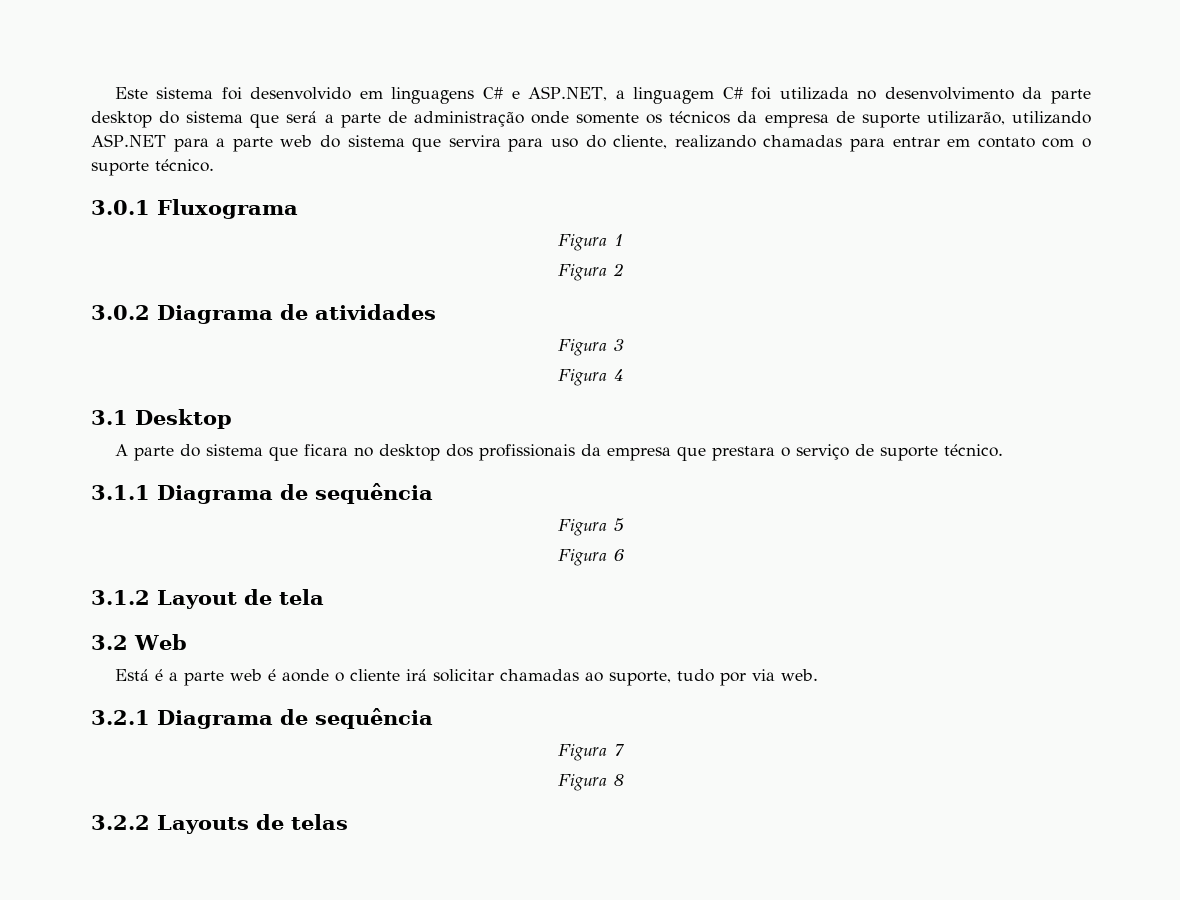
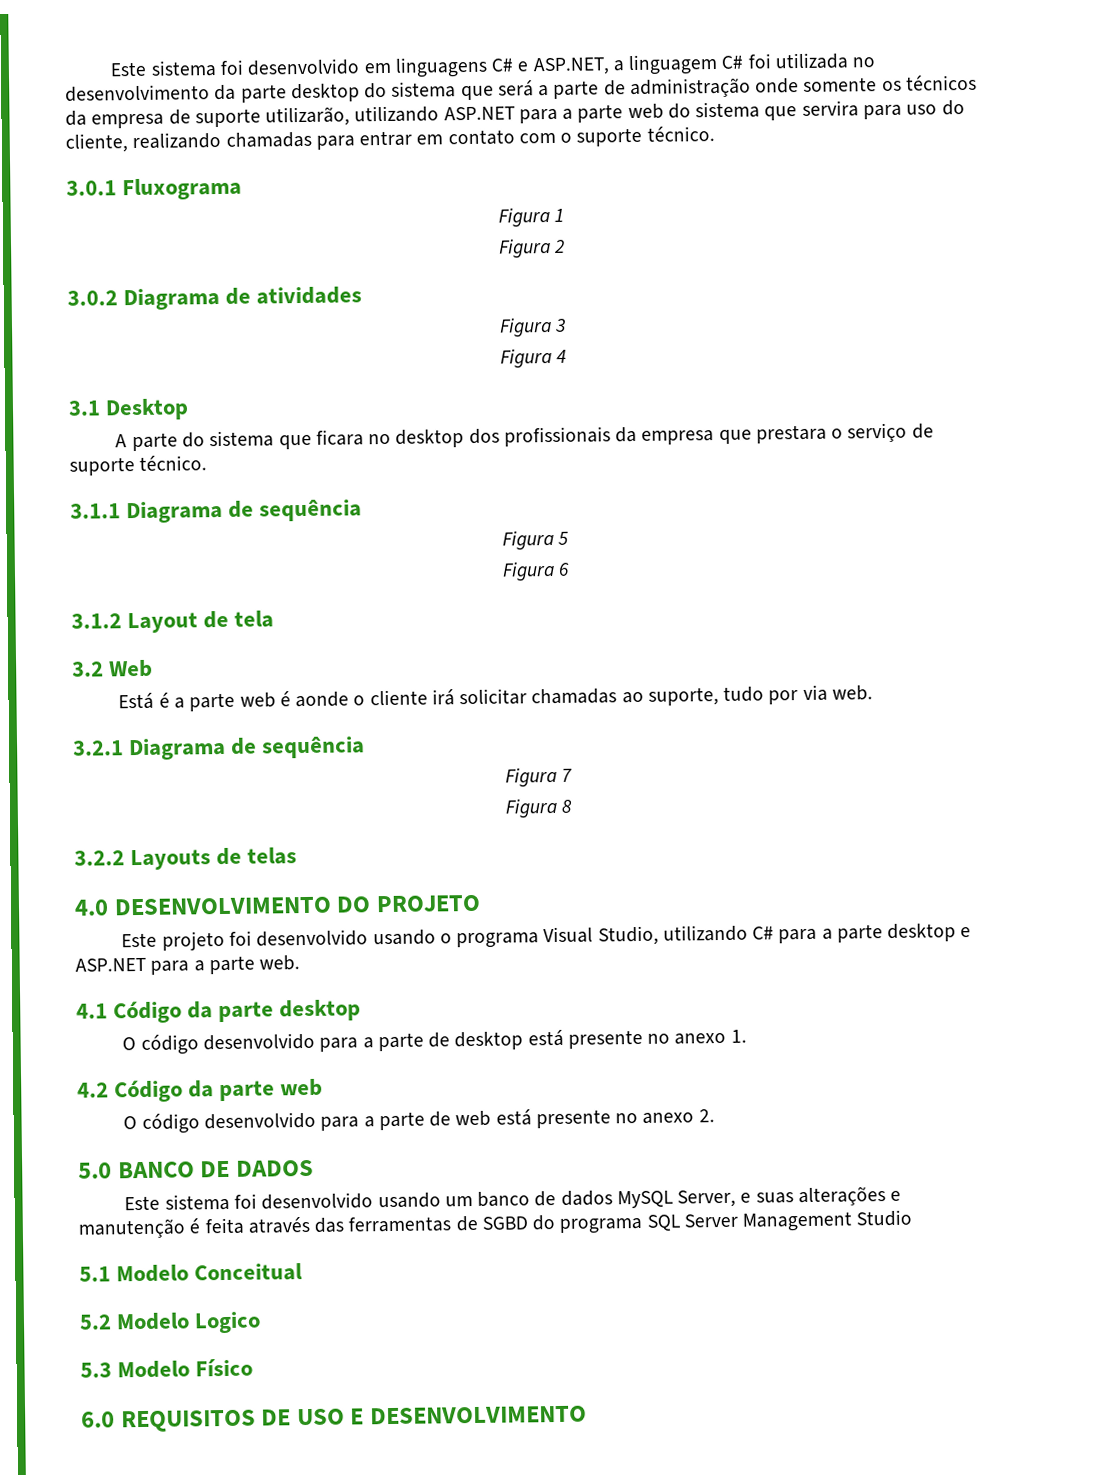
(348, 822) none -> [74,894,481,916] [121,923,972,951] [75,955,301,975] [76,999,362,1024] [122,1029,747,1055] [77,1078,324,1103] [123,1109,715,1134] [78,1159,314,1179] [124,1186,902,1211] [78,1209,913,1239] [79,1263,304,1283] [79,1311,262,1334] [80,1358,254,1379] [81,1405,588,1433] // 4.0 DESENVOLVIMENTO DO PROJETO // Este projeto foi desenvolvido usando o programa Visual Studio, utilizando C# para a parte desktop e ASP.NET para a parte web. // 4.1 Código da parte desktop // O código desenvolvido para a parte de desktop está presente no anexo 1. // 4.2 Código da parte web // O código desenvolvido para a parte de web está presente no anexo 2. // 5.0 BANCO DE DADOS // Este sistema foi desenvolvido usando um banco de dados MySQL Server, e suas alterações e manutenção é feita através das ferramentas de SGBD do programa SQL Server Management Studio // 5.1 Modelo Conceitual // 5.2 Modelo Logico // 5.3 Modelo Físico // 6.0 REQUISITOS DE USO E DESENVOLVIMENTO

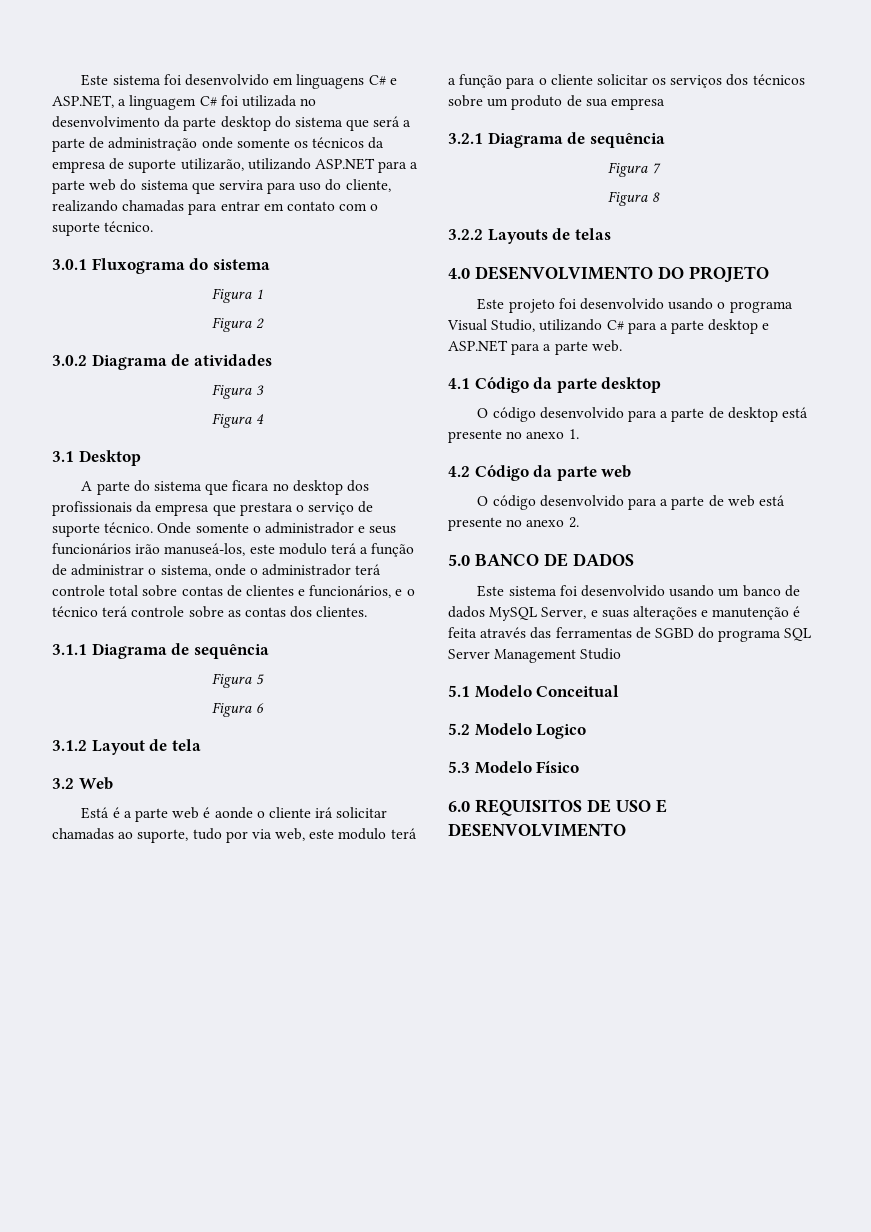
(243, 189) none -> [189,258,270,270] do sistema
(208, 463) none -> [157,522,397,534] [52,543,415,557] [52,564,382,577] [52,585,415,598] [52,606,368,618] Onde somente o administrador e seus funcionários irão manuseá-los, este modulo terá a função de administrar o sistema, onde o administrador terá controle total sobre contas de clientes e funcionários, e o técnico terá controle sobre as contas dos clientes.
[831,685,873,701] web. -> [275,828,417,841] [448,74,805,89] [448,95,665,110] web, este modulo terá a função para o cliente solicitar os serviços dos técnicos sobre um produto de sua empresa

